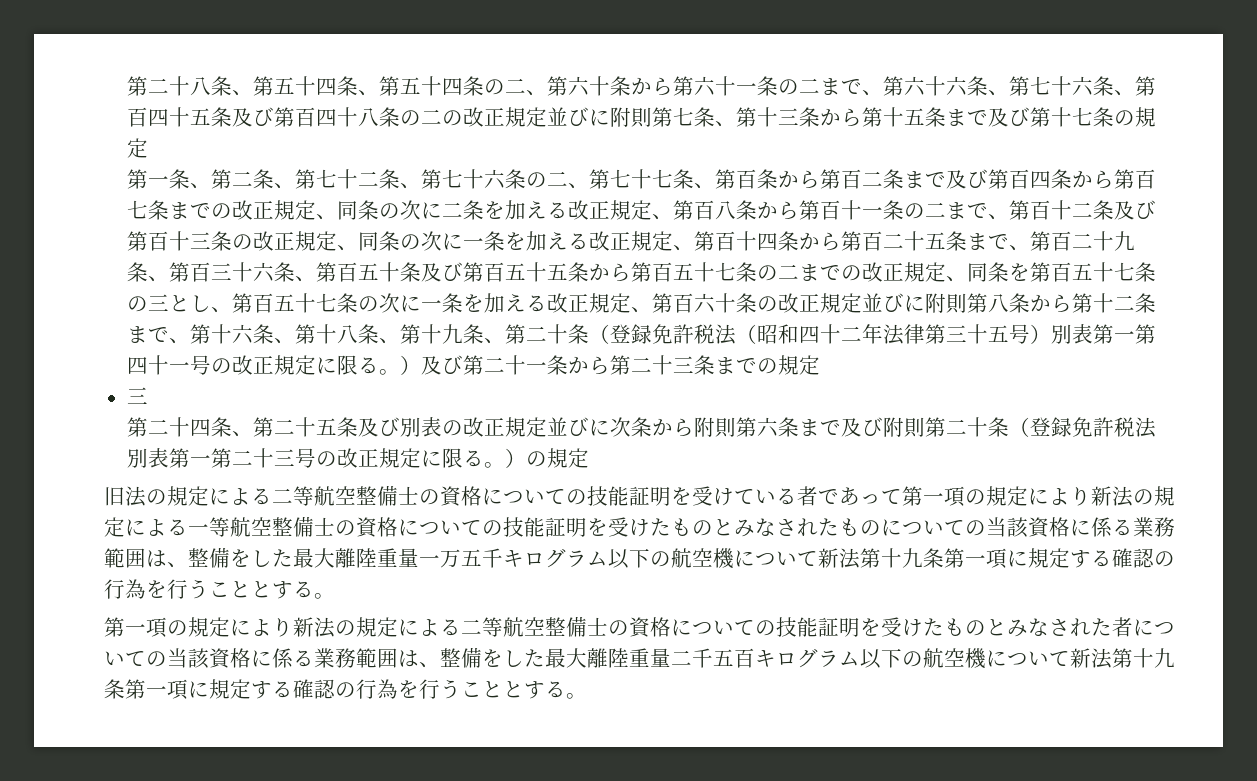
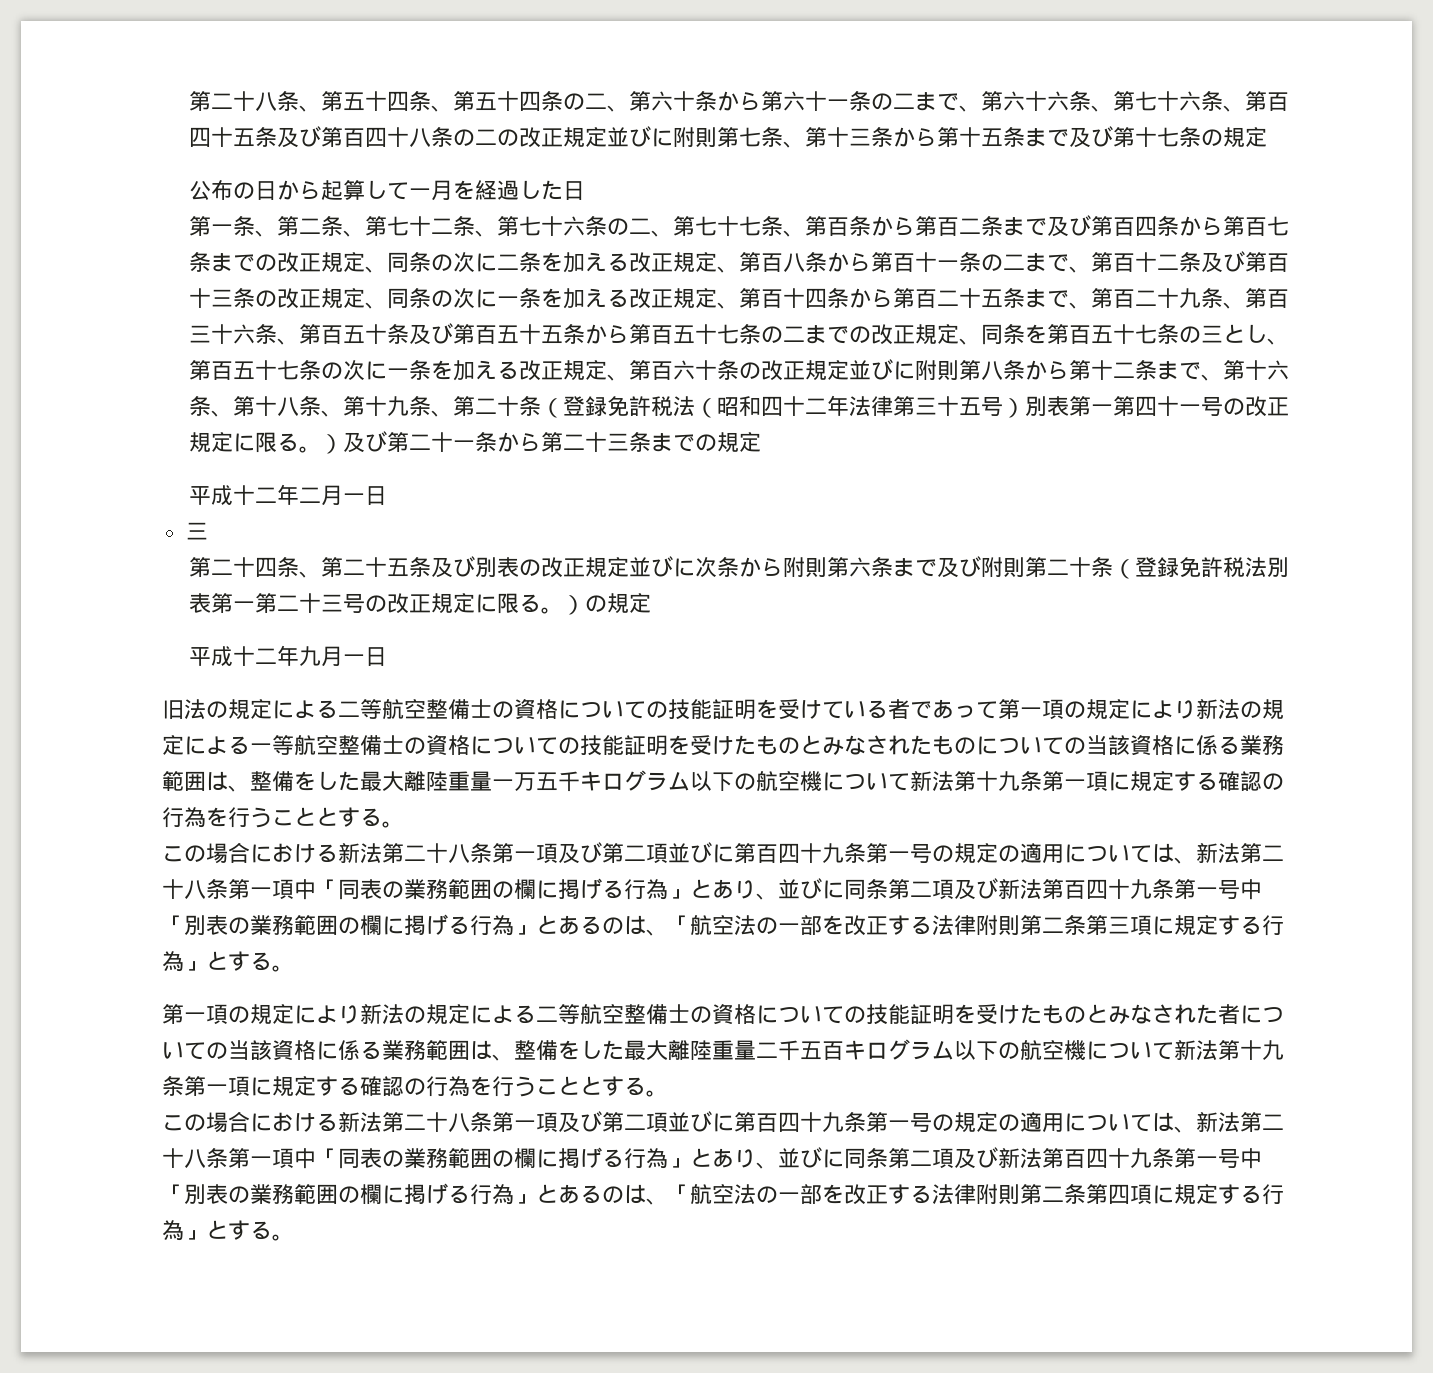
(149, 148) none -> [189,180,586,201] // 公布の日から起算して一月を経過した日
(821, 365) none -> [189,484,388,506] // 平成十二年二月一日
(590, 458) none -> [189,645,388,667] // 平成十二年九月一日
(336, 596) none -> [162,842,1285,864] [162,878,1263,900] [162,914,1285,936] [162,951,295,972] // この場合における新法第二十八条第一項及び第二項並びに第百四十九条第一号の規定の適用については、新法第二十八条第一項中「同表の業務範囲の欄に掲げる行為」とあり、並びに同条第二項及び新法第百四十九条第一号中「別表の業務範囲の欄に掲げる行為」とあるのは、「航空法の一部を改正する法律附則第二条第三項に規定する行為」とする。
(588, 696) none -> [162,1111,1285,1133] [162,1147,1263,1169] [162,1183,1285,1205] [162,1220,295,1241] // この場合における新法第二十八条第一項及び第二項並びに第百四十九条第一号の規定の適用については、新法第二十八条第一項中「同表の業務範囲の欄に掲げる行為」とあり、並びに同条第二項及び新法第百四十九条第一号中「別表の業務範囲の欄に掲げる行為」とあるのは、「航空法の一部を改正する法律附則第二条第四項に規定する行為」とする。

